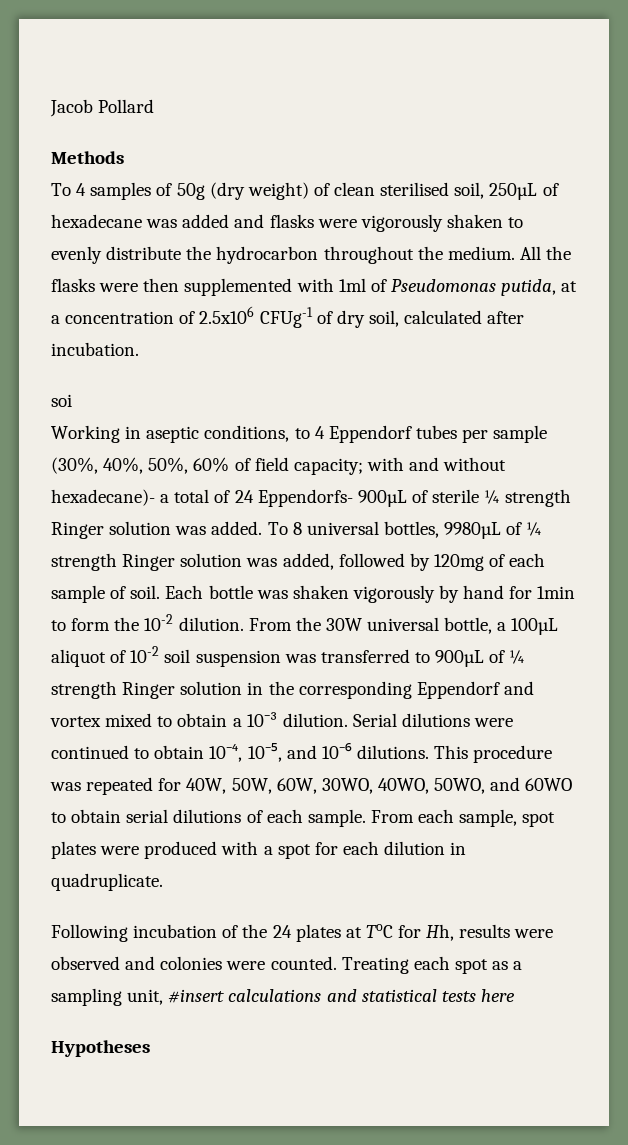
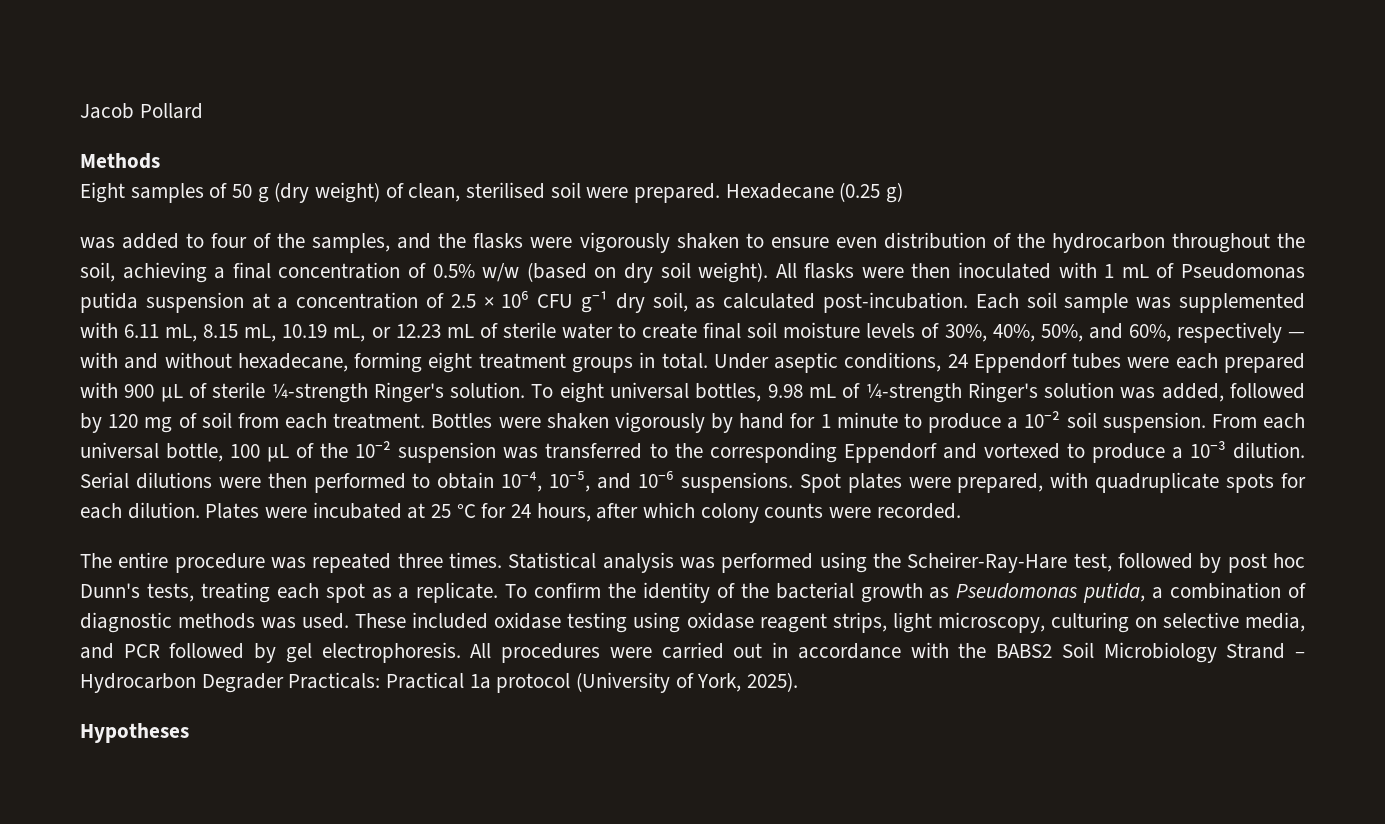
[51,182,559,200] [51,214,265,228] To 4 samples of 50g (dry weight) of clean sterilised soil, 250µL of hexadecane was added and -> [80,182,904,203] [80,233,467,253] Eight samples of 50 g (dry weight) of clean, sterilised soil were prepared. Hexadecane (0.25 g) // was added to four of the samples, and the
[51,246,572,264] [51,278,578,296] [51,306,525,328] [51,342,139,356] [51,394,72,407] [51,425,548,443] [51,457,507,475] [51,489,572,507] [51,521,543,539] [51,553,176,571] evenly distribute the hydrocarbon throughout the medium. All the flasks were then supplemented with 1ml of Pseudomonas putida, at a concentration of 2.5x106 CFUg-1 of dry soil, calculated after incubation. // soi // Working in aseptic conditions, to 4 Eppendorf tubes per sample (30%, 40%, 50%, 60% of field capacity; with and without hexadecane)- a total of 24 Eppendorfs- 900µL of sterile ¼ strength Ringer solution was added. To 8 universal bottles, 9980µL of ¼ strength Ringer -> [770,232,1305,253] [80,262,1305,283] [80,290,1305,313] [80,322,1306,343] [80,352,1306,373] [80,382,1038,403] ensure even distribution of the hydrocarbon throughout the soil, achieving a final concentration of 0.5% w/w (based on dry soil weight). All flasks were then inoculated with 1 mL of Pseudomonas putida suspension at a concentration of 2.5 × 10⁶ CFU g⁻¹ dry soil, as calculated post-incubation. Each soil sample was supplemented with 6.11 mL, 8.15 mL, 10.19 mL, or 12.23 mL of sterile water to create final soil moisture levels of 30%, 40%, 50%, and 60%, respectively — with and without hexadecane, forming eight treatment groups in total. Under aseptic conditions, 24 Eppendorf tubes were each prepared with 900 µL of sterile ¼-strength Ringer's solution. To eight universal bottles, 9.98 mL of ¼-strength Ringer's
[433,553,546,571] [51,585,288,603] 120mg of each sample of soil. Each bottle was -> [108,412,541,433] 120 mg of soil from each treatment. Bottles were
[537,586,576,599] [51,614,559,635] [51,646,526,667] [51,681,534,699] [50,713,228,727] 1min to form the 10-2 dilution. From the 30W universal bottle, a 100µL aliquot of 10-2 soil suspension was transferred to 900µL of ¼ strength Ringer solution in the corresponding Eppendorf and vortex mixed to obtain -> [820,411,1305,433] [80,441,1165,463] 1 minute to produce a 10⁻² soil suspension. From each universal bottle, 100 µL of the 10⁻² suspension was transferred to the corresponding Eppendorf and vortexed to produce
[51,745,129,759] continued -> [267,473,406,493] then performed
[356,745,553,763] [50,777,573,795] [51,809,556,827] [51,841,467,859] [51,873,163,891] [51,924,554,942] [51,956,523,974] [51,988,515,1006] dilutions. This procedure was repeated for 40W, 50W, 60W, 30WO, 40WO, 50WO, and 60WO to obtain serial dilutions of each sample. From each sample, spot plates were produced with a spot for each dilution in quadruplicate. // Following incubation of the 24 plates at ToC for Hh, results were observed and colonies were counted. Treating each spot as a sampling unit, #insert calculations and statistical tests here -> [680,472,1307,493] [80,502,961,523] [80,552,1305,573] [80,582,1307,603] [80,612,1305,633] [80,642,1305,663] [80,672,799,693] suspensions. Spot plates were prepared, with quadruplicate spots for each dilution. Plates were incubated at 25 °C for 24 hours, after which colony counts were recorded. // The entire procedure was repeated three times. Statistical analysis was performed using the Scheirer-Ray-Hare test, followed by post hoc Dunn's tests, treating each spot as a replicate. To confirm the identity of the bacterial growth as Pseudomonas putida, a combination of diagnostic methods was used. These included oxidase testing using oxidase reagent strips, light microscopy, culturing on selective media, and PCR followed by gel electrophoresis. All procedures were carried out in accordance with the BABS2 Soil Microbiology Strand – Hydrocarbon Degrader Practicals: Practical 1a protocol (University of York, 2025).

